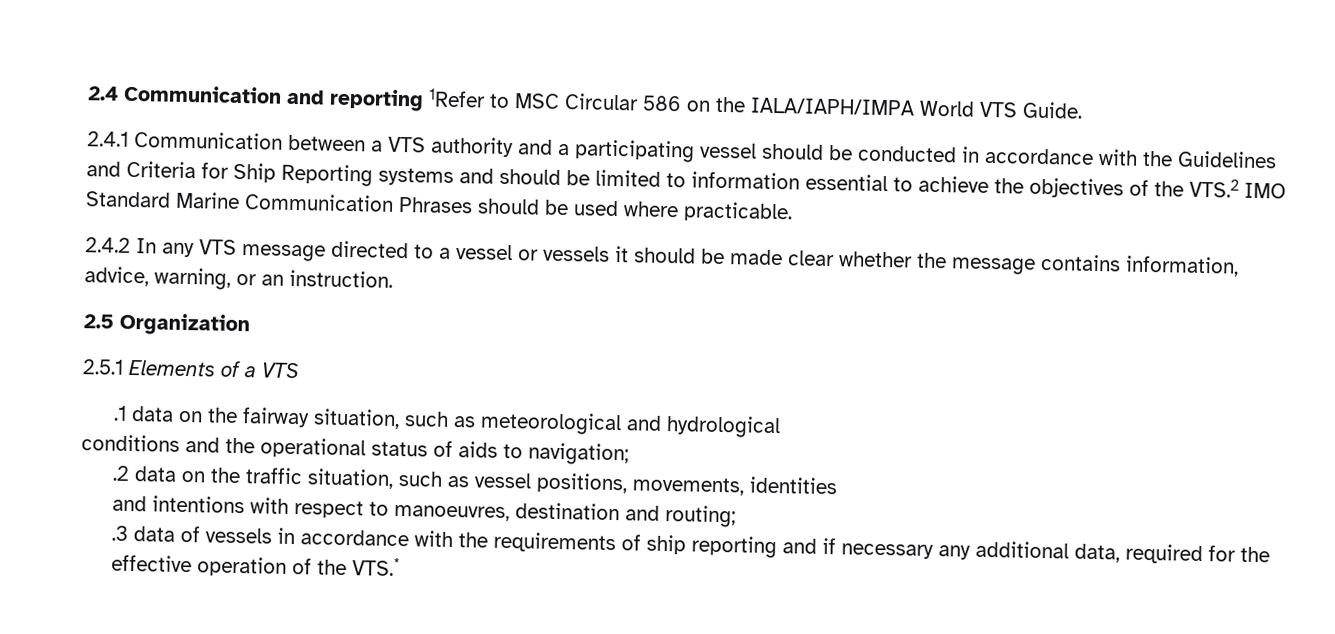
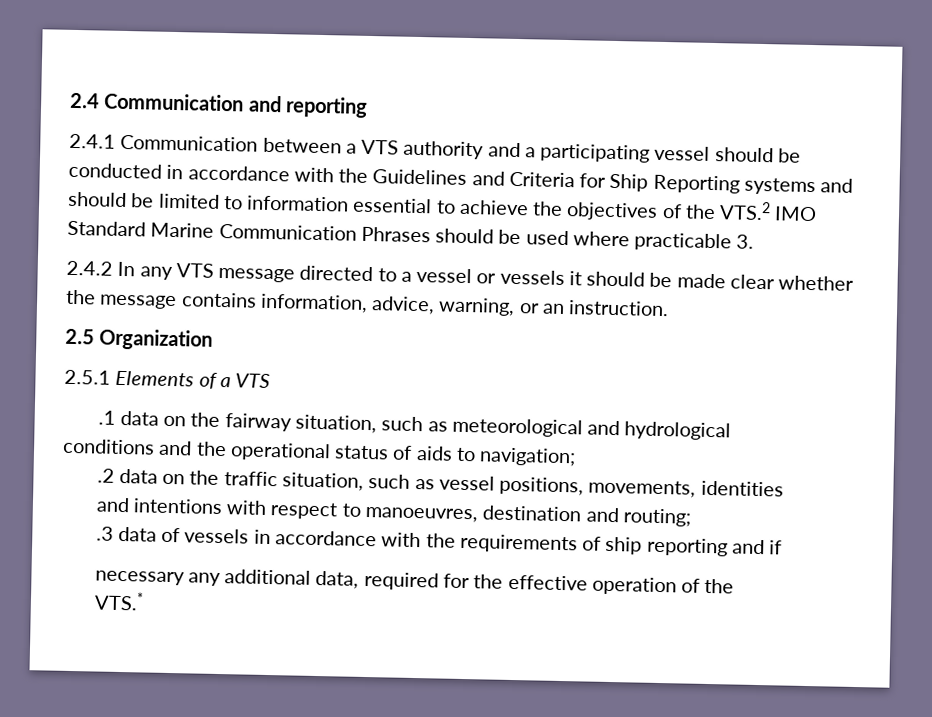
[428,88,1083,119] 1Refer to MSC Circular 586 on the IALA/IAPH/IMPA World VTS Guide. -> (368, 107) none
[683,201,793,223] practicable. -> [634,232,755,252] practicable 3.
(836, 546) none -> (783, 547) //
(347, 567) none -> (735, 586) //

